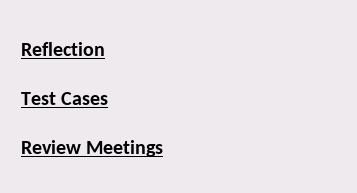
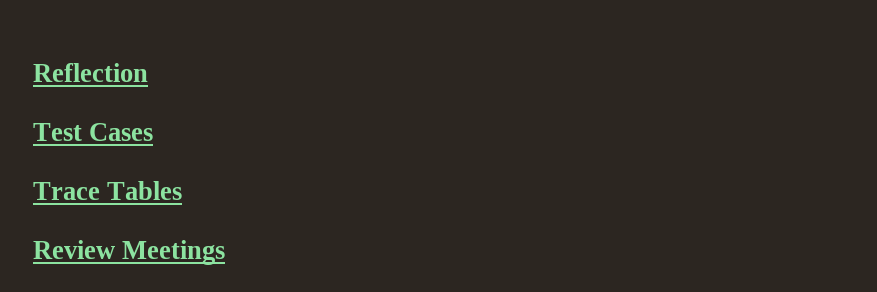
(109, 98) none -> [33,181,183,200] // Trace Tables

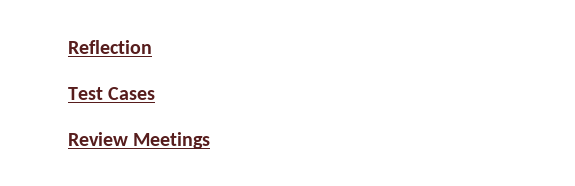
[33,181,183,200] // Trace Tables -> (156, 93) none

